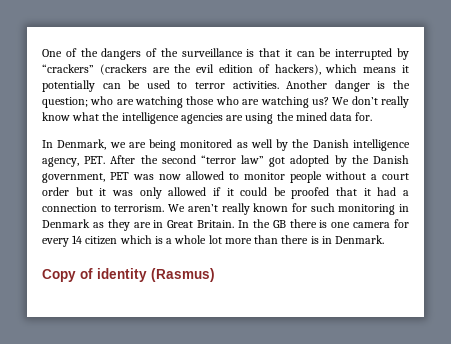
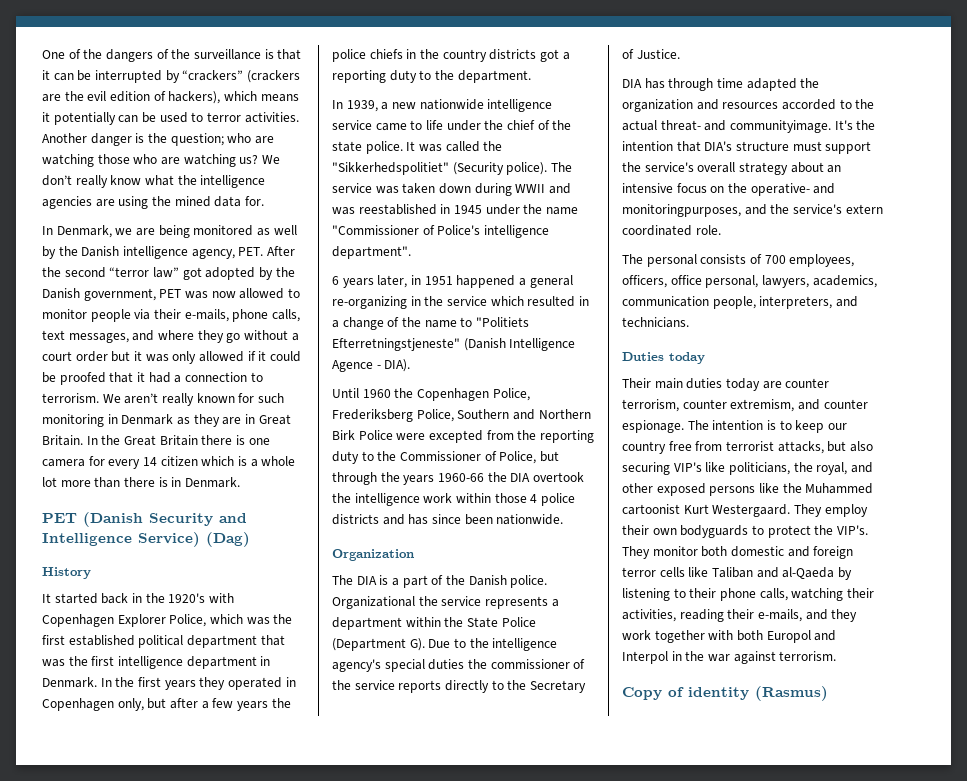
(322, 177) none -> [134,309,300,322] [42,330,241,343] via their e-mails, phone calls, text messages, and where they go
[272,220,286,228] GB -> [123,435,198,446] Great Britain
(385, 239) none -> [42,512,247,527] [42,532,250,547] [42,567,91,579] [42,593,234,604] [42,614,293,627] [42,635,285,648] [42,656,271,669] [42,677,296,690] [42,698,291,711] [332,49,570,62] [332,70,531,83] [332,99,553,112] [332,120,572,131] [332,141,503,154] [332,162,572,175] [332,183,571,196] [332,204,578,215] [332,225,549,238] [332,246,411,259] [332,275,573,288] [332,296,589,309] [332,317,529,330] [332,338,576,351] [332,359,411,372] [332,388,530,401] [332,409,591,422] [332,430,594,443] [332,451,559,464] [332,472,584,485] [332,493,575,506] [332,514,564,525] [332,549,414,561] [332,575,548,588] [332,596,559,609] [332,617,536,630] [332,638,558,651] [332,659,586,672] [332,680,586,693] [622,49,680,59] [622,78,820,91] [622,99,875,112] [622,120,876,133] [622,141,872,154] [622,162,842,175] [622,183,836,196] [622,204,883,217] [622,225,721,236] [622,254,855,267] [622,275,877,288] [622,296,858,309] [622,317,689,328] [622,352,705,364] [622,378,830,391] [622,399,868,412] [622,420,847,433] [622,441,873,454] [622,462,873,475] [622,483,874,496] [622,504,868,517] [622,525,868,538] [622,546,854,559] [622,567,852,580] [622,588,874,601] [622,609,858,622] [622,630,837,643] [622,651,837,664] // PET (Danish Security and Intelligence Service) (Dag) // History // It started back in the 1920's with Copenhagen Explorer Police, which was the first established political department that was the first intelligence department in Denmark. In the first years they operated in Copenhagen only, but after a few years the police chiefs in the country districts got a reporting duty to the department. // In 1939, a new nationwide intelligence service came to life under the chief of the state police. It was called the "Sikkerhedspolitiet" (Security police). The service was taken down during WWII and was reestablished in 1945 under the name "Commissioner of Police's intelligence department". // 6 years later, in 1951 happened a general re-organizing in the service which resulted in a change of the name to "Politiets Efterretningstjeneste" (Danish Intelligence Agence - DIA). // Until 1960 the Copenhagen Police, Frederiksberg Police, Southern and Northern Birk Police were excepted from the reporting duty to the Commissioner of Police, but through the years 1960-66 the DIA overtook the intelligence work within those 4 police districts and has since been nationwide. // Organization // The DIA is a part of the Danish police. Organizational the service represents a department within the State Police (Department G). Due to the intelligence agency's special duties the commissioner of the service reports directly to the Secretary of Justice. // DIA has through time adapted the organization and resources accorded to the actual threat- and communityimage. It's the intention that DIA's structure must support the service's overall strategy about an intensive focus on the operative- and monitoringpurposes, and the service's extern coordinated role. // The personal consists of 700 employees, officers, office personal, lawyers, academics, communication people, interpreters, and technicians. // Duties today // Their main duties today are counter terrorism, counter extremism, and counter espionage. The intention is to keep our country free from terrorist attacks, but also securing VIP's like politicians, the royal, and other exposed persons like the Muhammed cartoonist Kurt Westergaard. They employ their own bodyguards to protect the VIP's. They monitor both domestic and foreign terror cells like Taliban and al-Qaeda by listening to their phone calls, watching their activities, reading their e-mails, and they work together with both Europol and Interpol in the war against terrorism.

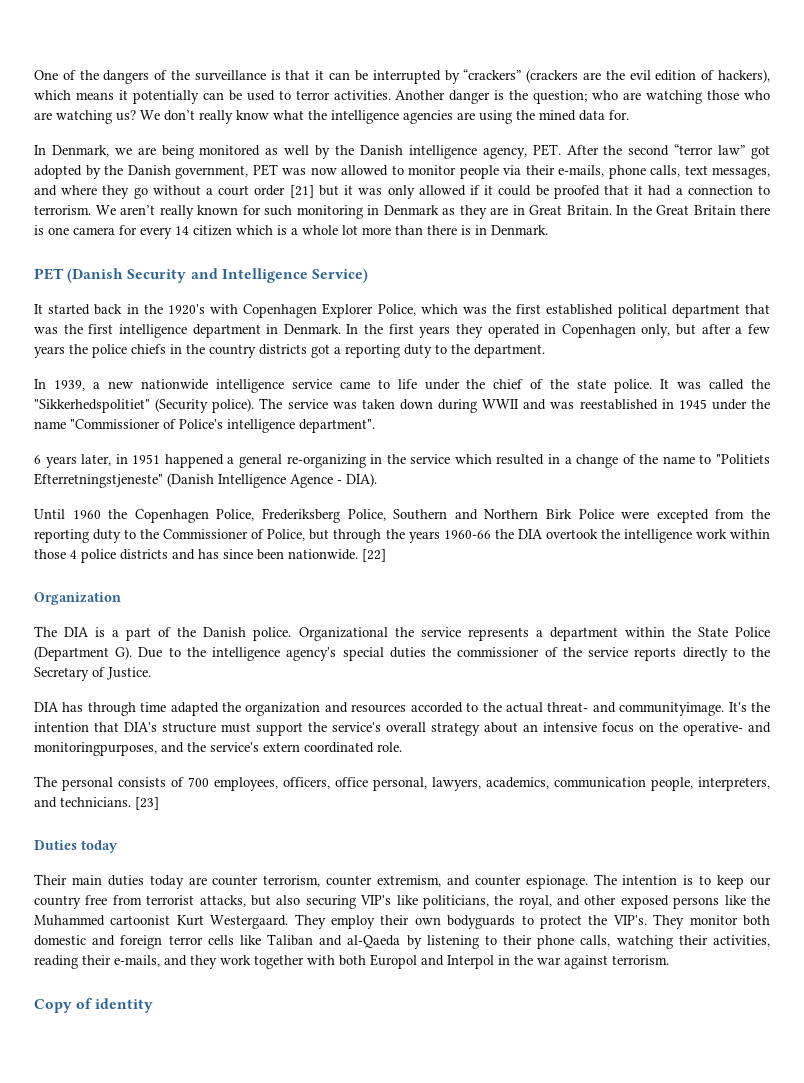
(108, 356) none -> [289,185,314,198] [21]
[206,532,250,547] [42,567,91,579] (Dag) // History -> (368, 275) none
(564, 519) none -> [362,549,386,562] [22]
(689, 322) none -> [135,797,159,810] [23]
[755,686,828,701] (Rasmus) -> (154, 1005) none

